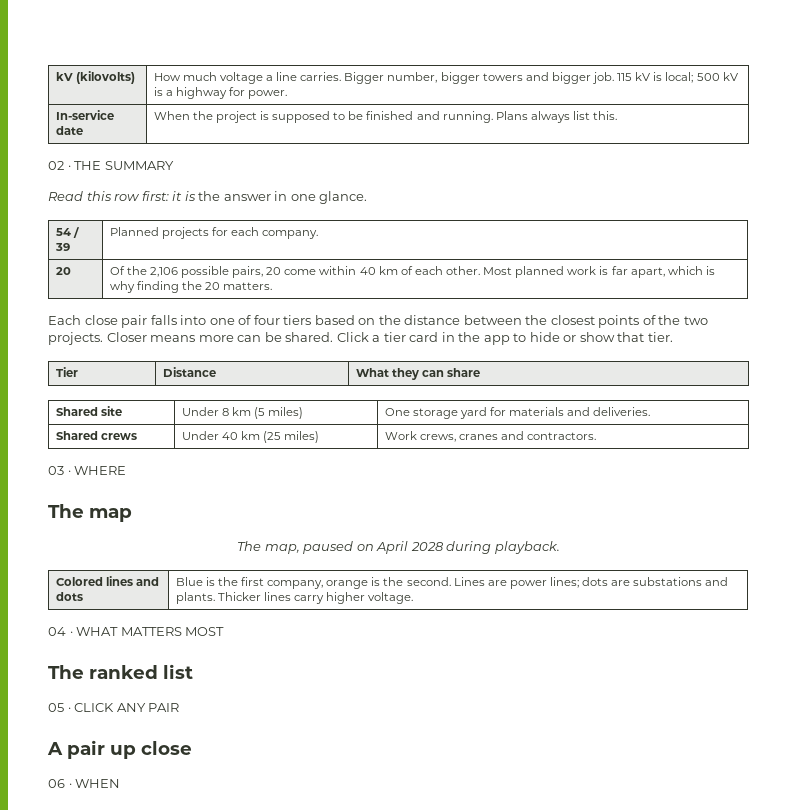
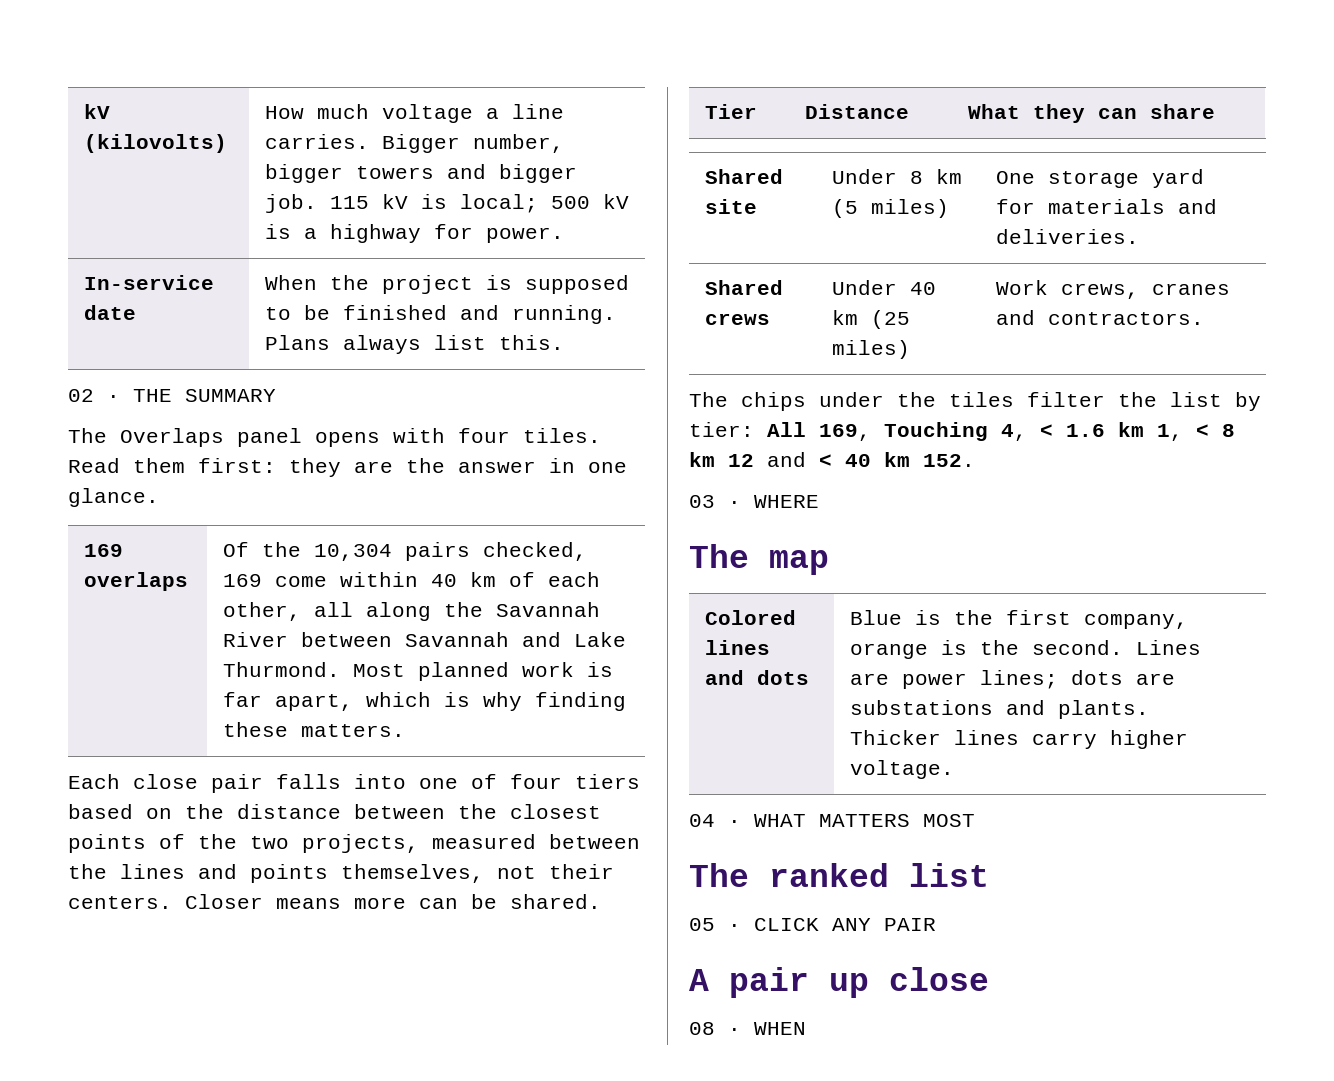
[48,191,196,201] Read this row first: it is -> [68,428,601,447] [68,458,393,477] The Overlaps panel opens with four tiles. Read them first: they are
[55,227,80,238] [54,243,70,251] [109,227,319,239] [55,267,71,275] [109,266,282,278] 54 / 39 | Planned projects for each company. // 20 | Of the 2,106 possible pairs, 20 -> [83,544,123,557] [83,572,188,591] [222,542,587,561] [222,574,262,587] 169 overlaps | Of the 10,304 pairs checked, 169
[446,266,481,275] other. -> [222,602,600,621] [222,632,626,647] [222,662,340,677] other, all along the Savannah River between Savannah and Lake Thurmond.
[181,281,221,290] the 20 -> [222,722,288,737] these
[48,332,103,345] projects. -> [302,834,640,853] [68,864,614,883] [68,896,172,909] projects, measured between the lines and points themselves, not their centers.
[336,332,673,345] Click a tier card in the app to hide or show that tier. -> (601, 901) none
(597, 436) none -> [689,392,1261,411] [689,422,1235,441] [689,452,975,467] // The chips under the tiles filter the list by tier: All 169, Touching 4, < 1.6 km 1, < 8 km 12 and < 40 km 152.
[237,541,560,554] // The map, paused on April 2028 during playback. -> (829, 562) none
[48,779,65,788] 06 -> [689,1022,715,1035] 08

